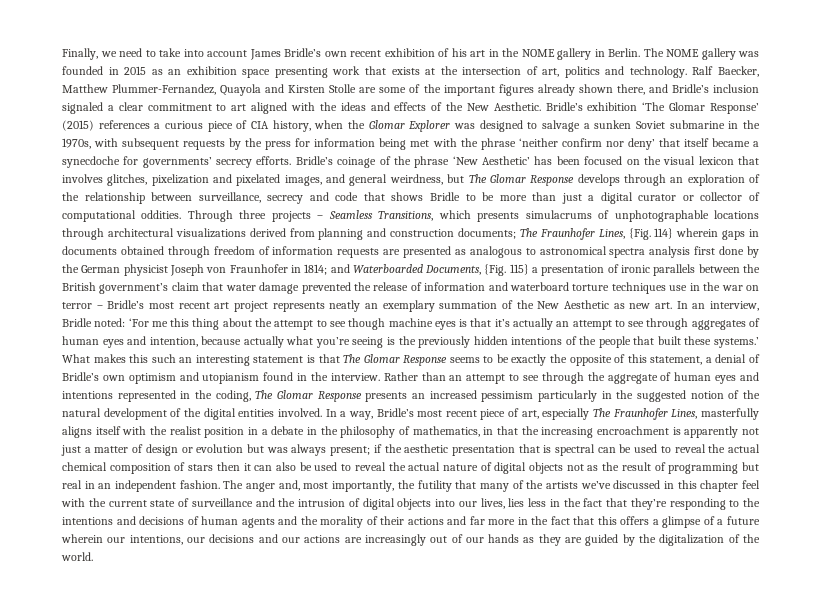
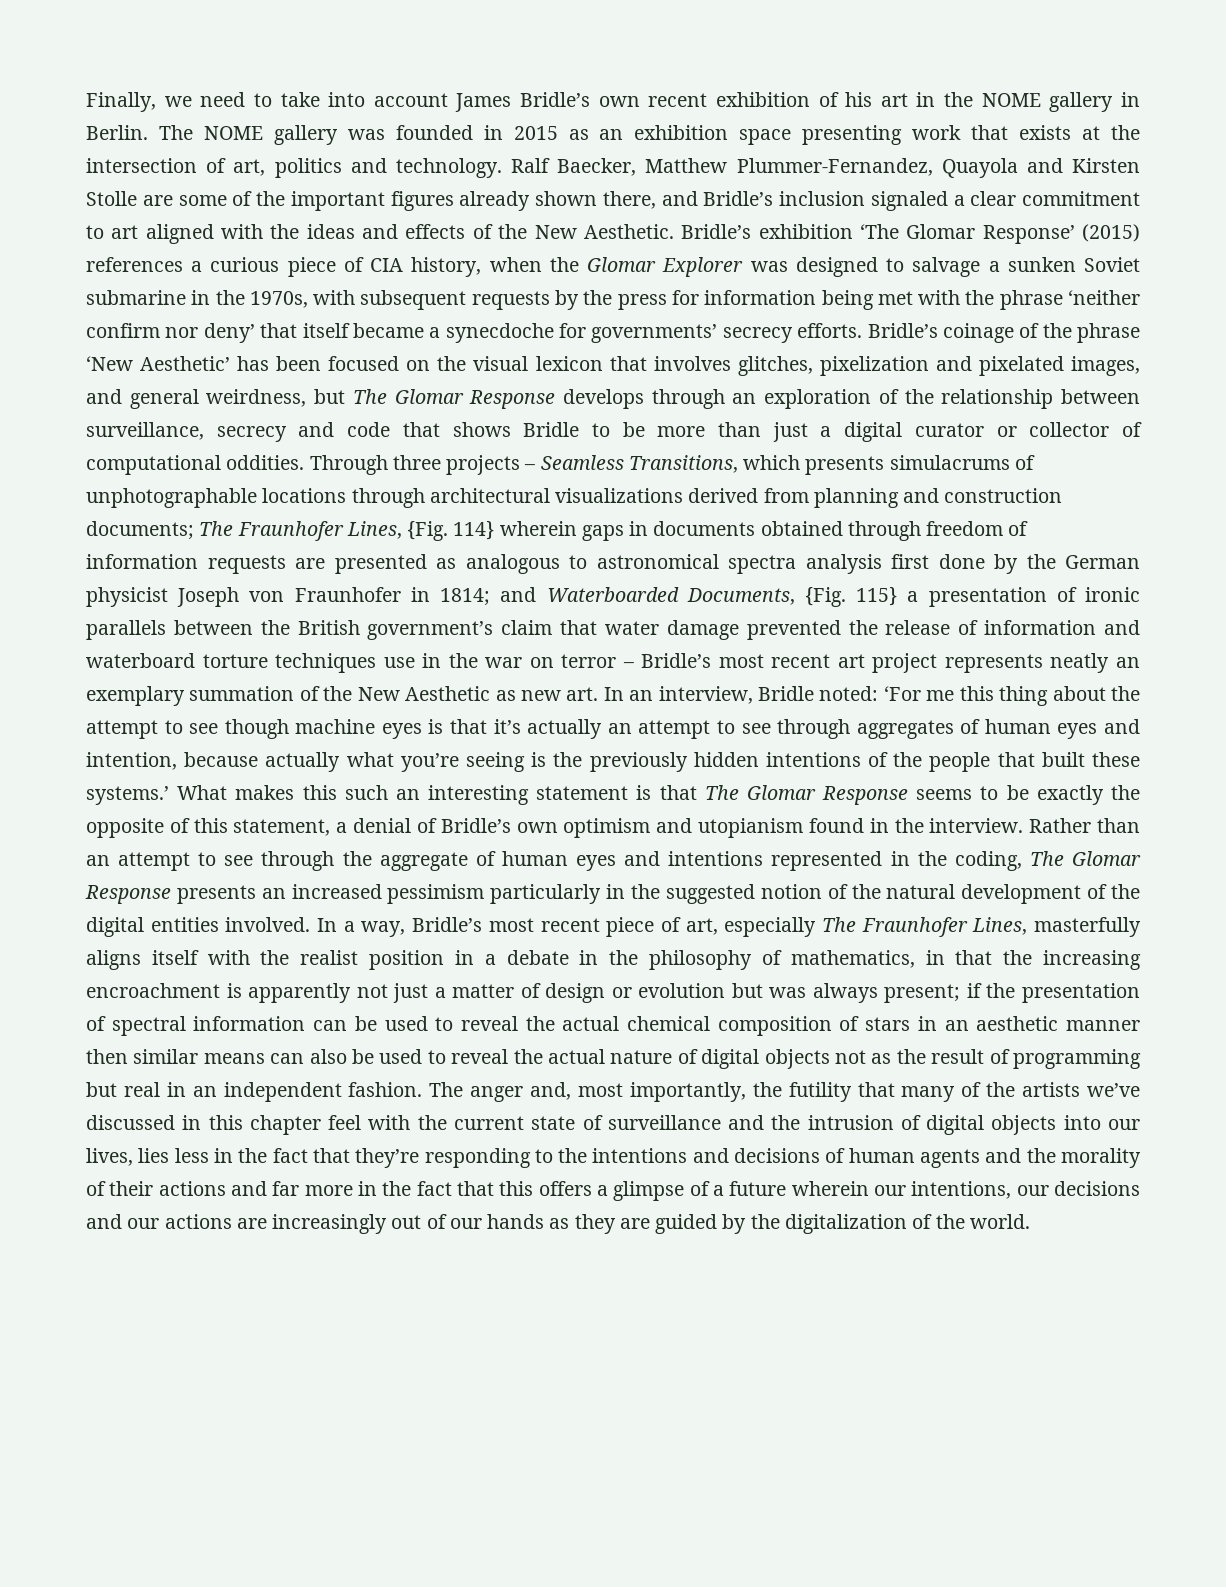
[404,444,596,456] aesthetic presentation that is spectral -> [1021,983,1140,1003] [86,1016,306,1036] presentation of spectral information
[216,462,251,471] then it -> [917,1016,1141,1031] [86,1049,265,1064] in an aesthetic manner then similar means

